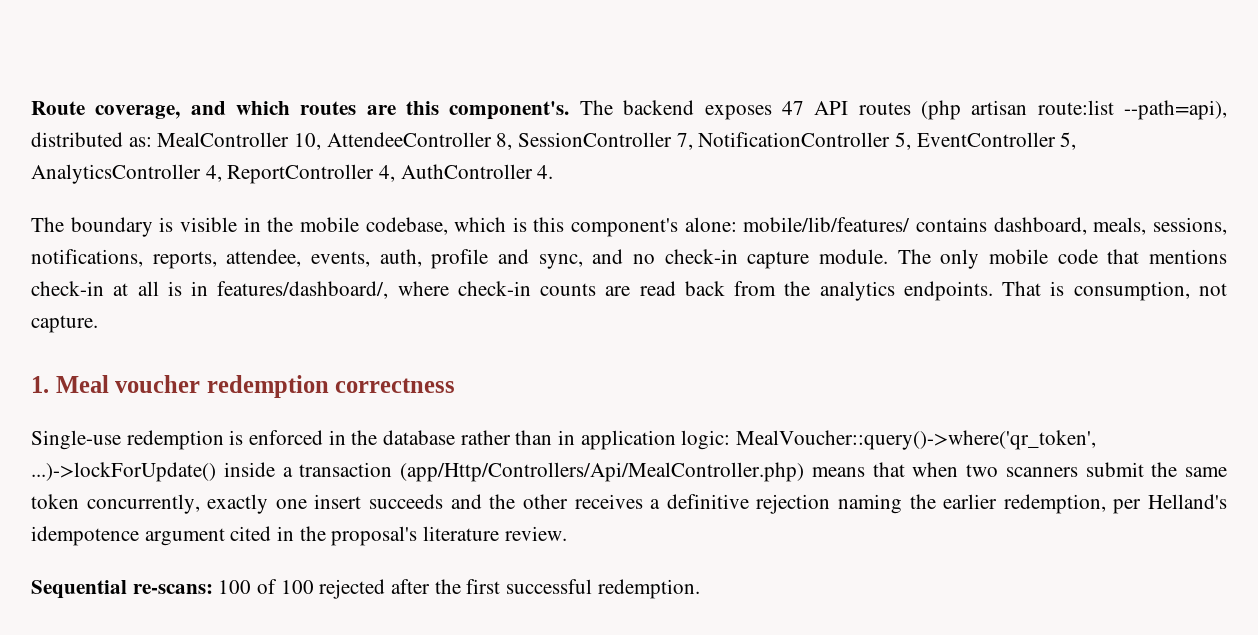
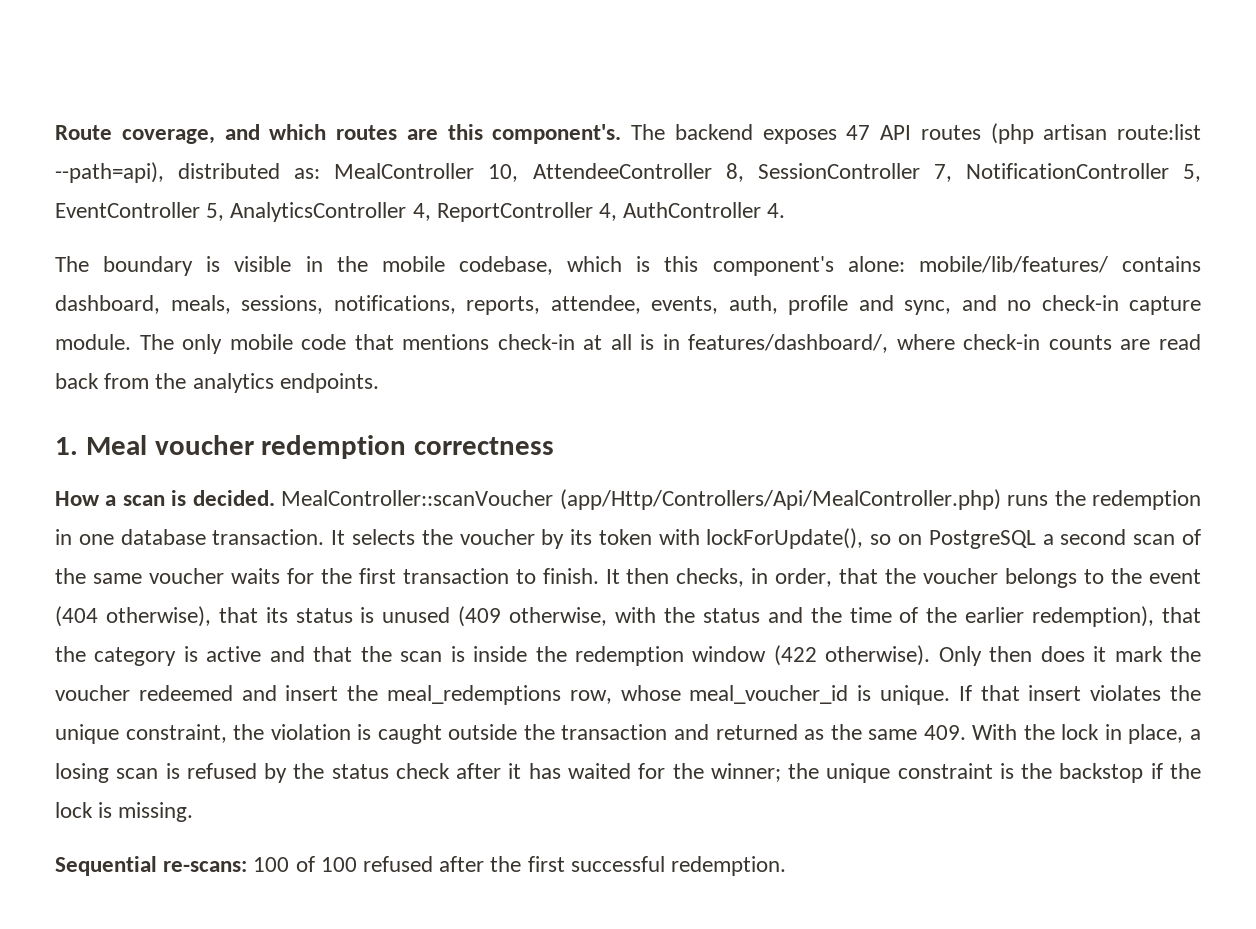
[1002,281,1228,301] [31,315,98,333] That is consumption, not capture. -> (379, 383) none
[31,430,1097,450] [31,462,1227,482] [31,494,1227,514] [31,526,567,546] Single-use redemption is enforced in the database rather than in application logic: MealVoucher::query()->where('qr_token', ...)->lockForUpdate() inside a transaction (app/Http/Controllers/Api/MealController.php) means that when two scanners submit the same token concurrently, exactly one insert succeeds and the other receives a definitive rejection naming the earlier redemption, per Helland's idempotence argument cited in the proposal's literature review. -> [55,489,1202,510] [55,528,1201,549] [55,568,1202,588] [55,606,1202,627] [55,645,1202,666] [55,685,1201,705] [55,724,1201,744] [55,763,1201,783] [55,802,194,822] How a scan is decided. MealController::scanVoucher (app/Http/Controllers/Api/MealController.php) runs the redemption in one database transaction. It selects the voucher by its token with lockForUpdate(), so on PostgreSQL a second scan of the same voucher waits for the first transaction to finish. It then checks, in order, that the voucher belongs to the event (404 otherwise), that its status is unused (409 otherwise, with the status and the time of the earlier redemption), that the category is active and that the scan is inside the redemption window (422 otherwise). Only then does it mark the voucher redeemed and insert the meal_redemptions row, whose meal_voucher_id is unique. If that insert violates the unique constraint, the violation is caught outside the transaction and returned as the same 409. With the lock in place, a losing scan is refused by the status check after it has waited for the winner; the unique constraint is the backstop if the lock is missing.
[319,579,386,599] rejected -> [363,856,434,872] refused

